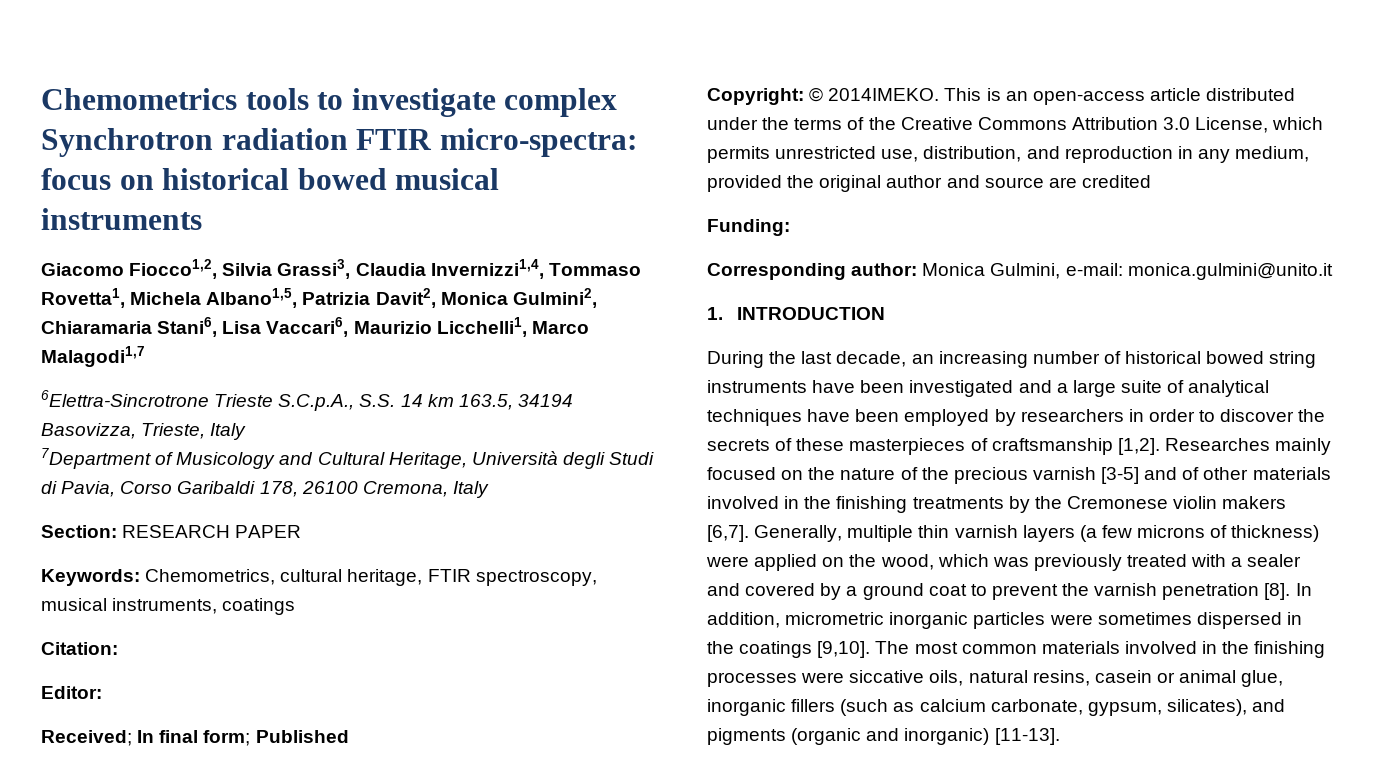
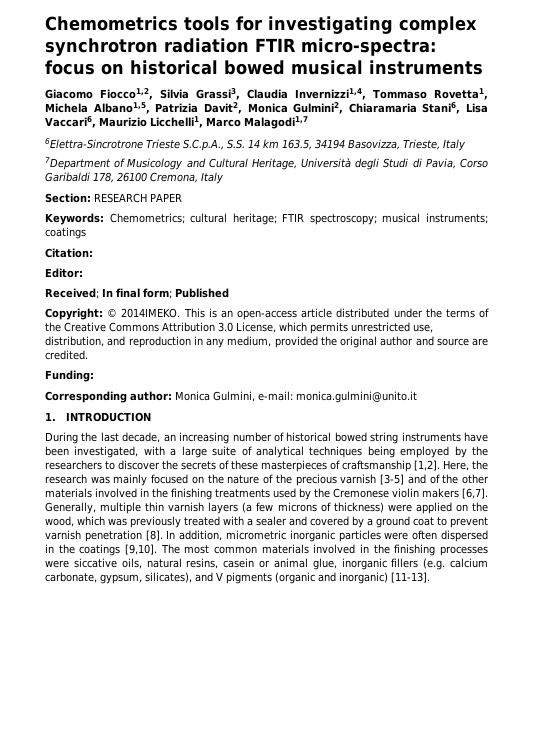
[317,88,618,117] [41,128,213,157] to investigate complex Synchrotron -> [236,16,477,34] [45,38,158,56] for investigating complex synchrotron
[145,569,597,586] [41,598,218,614] Chemometrics, cultural heritage, FTIR spectroscopy, musical instruments, -> [109,213,488,225] Chemometrics; cultural heritage; FTIR spectroscopy; musical instruments;
[1081,175,1151,188] credited -> [45,350,88,360] credited.
[909,380,1052,397] investigated and -> [74,446,165,458] investigated, with
[807,409,1195,426] have been employed by researchers in order -> [367,446,489,458] [45,460,102,470] being employed by the researchers
[1164,438,1270,451] Researches -> [443,460,488,471] [45,474,110,484] Here, the research was
(1200, 473) none -> [442,474,459,484] the
(1004, 503) none -> [273,488,296,498] used
[1062,583,1090,596] the -> (488, 522) none
[1097,612,1192,625] sometimes -> [412,530,438,540] often
[840,699,915,716] (such as -> [423,558,446,570] (e.g.
(1286, 705) none -> [216,572,223,581] V

